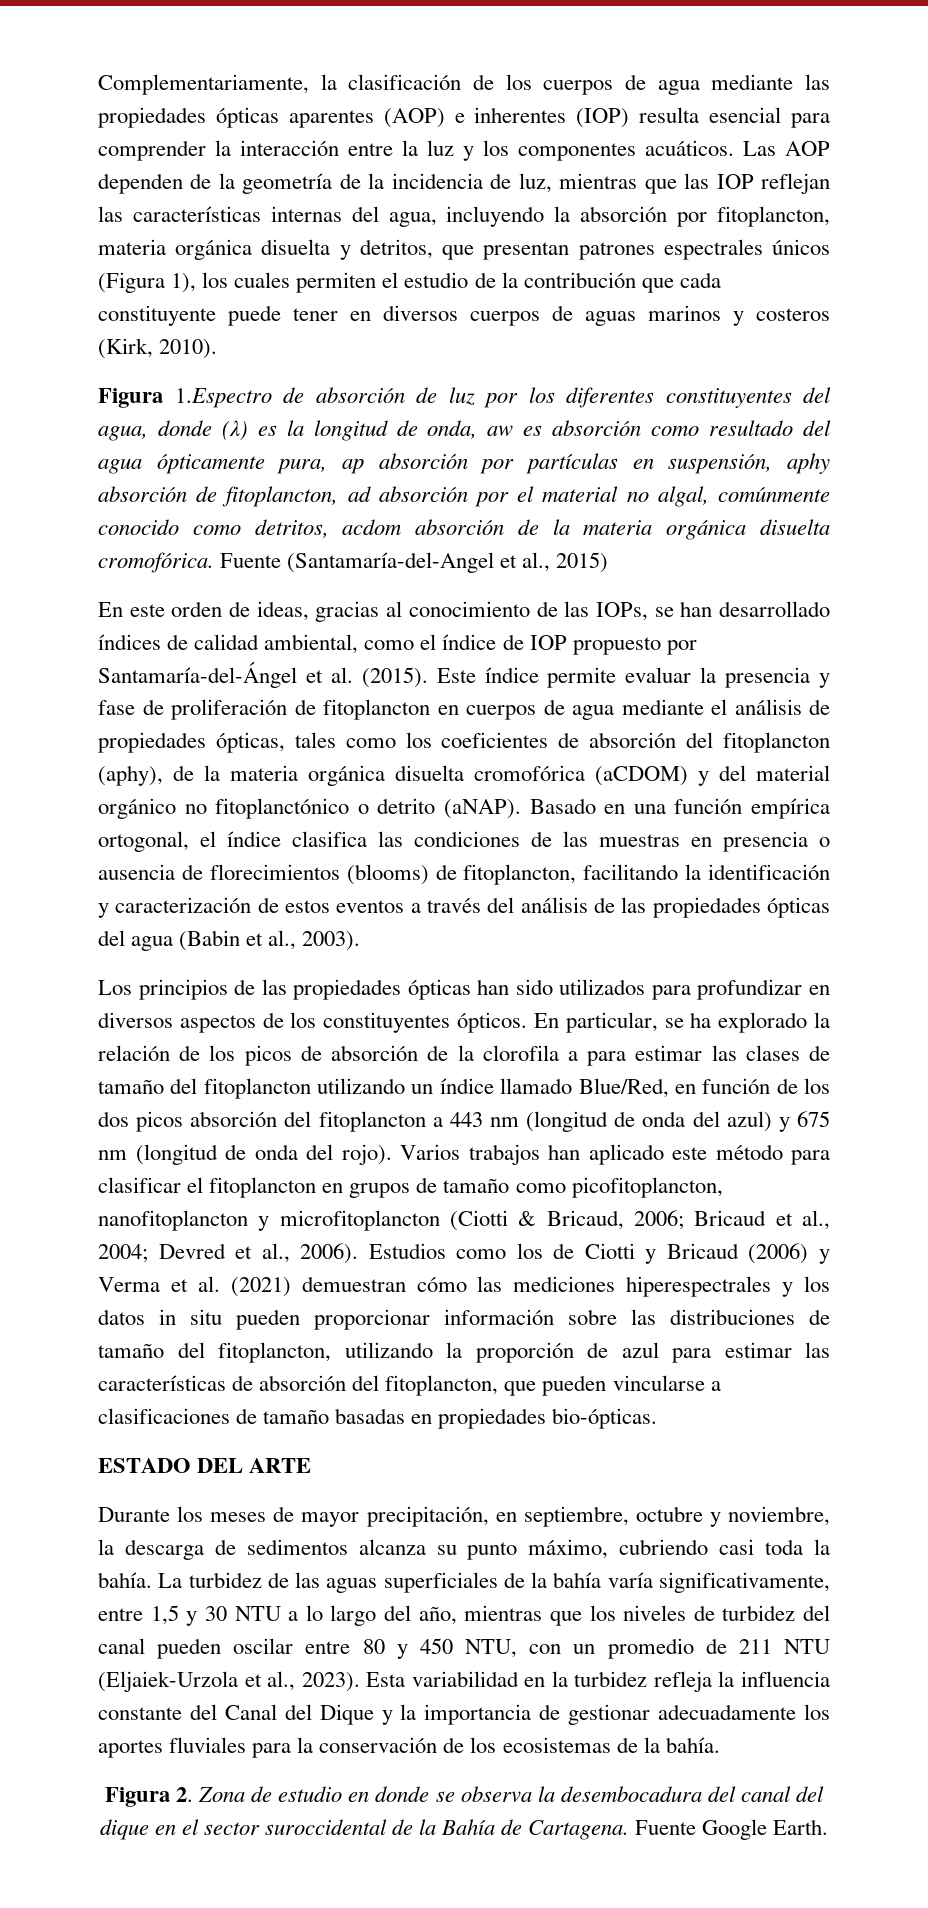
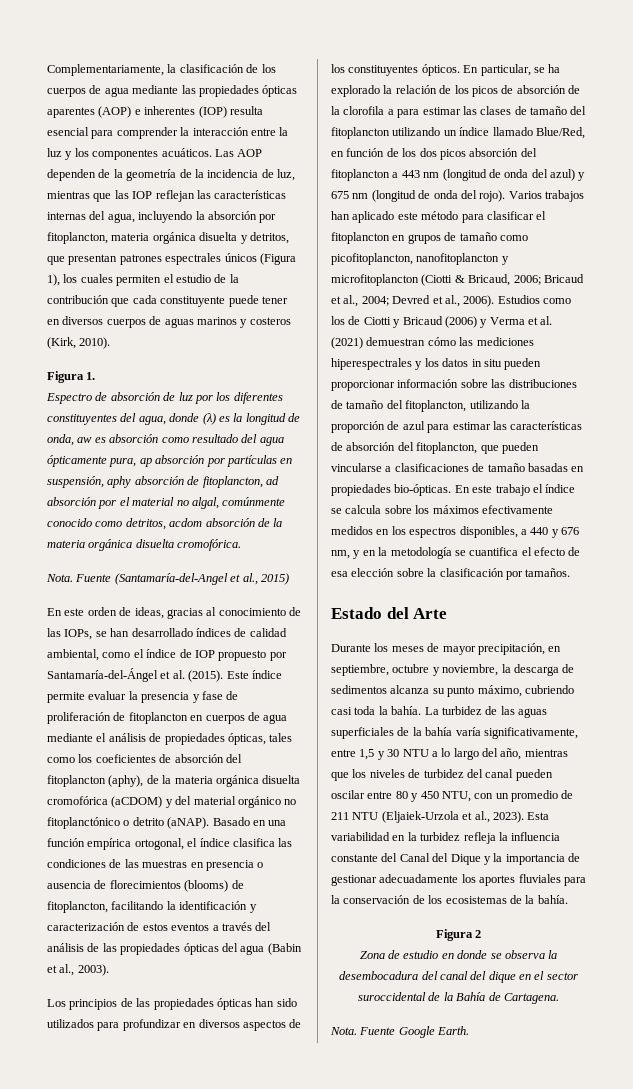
[174,388,272,408] 1.Espectro -> [86,372,96,380] [46,393,92,404] 1. // Espectro
(214, 562) none -> [46,574,73,582] // Nota.
[98,1458,312,1473] // ESTADO DEL ARTE -> [454,484,576,496] [331,505,553,514] [331,526,579,538] [331,547,581,559] [331,568,571,580] [331,607,448,619] En este trabajo el índice se calcula sobre los máximos efectivamente medidos en los espectros disponibles, a 440 y 676 nm, y en la metodología se cuantifica el efecto de esa elección sobre la clasificación por tamaños. // Estado del Arte
[176,1787,194,1802] 2. -> [475,930,482,938] 2 //
(630, 1830) none -> [330,1027,357,1035] // Nota.

